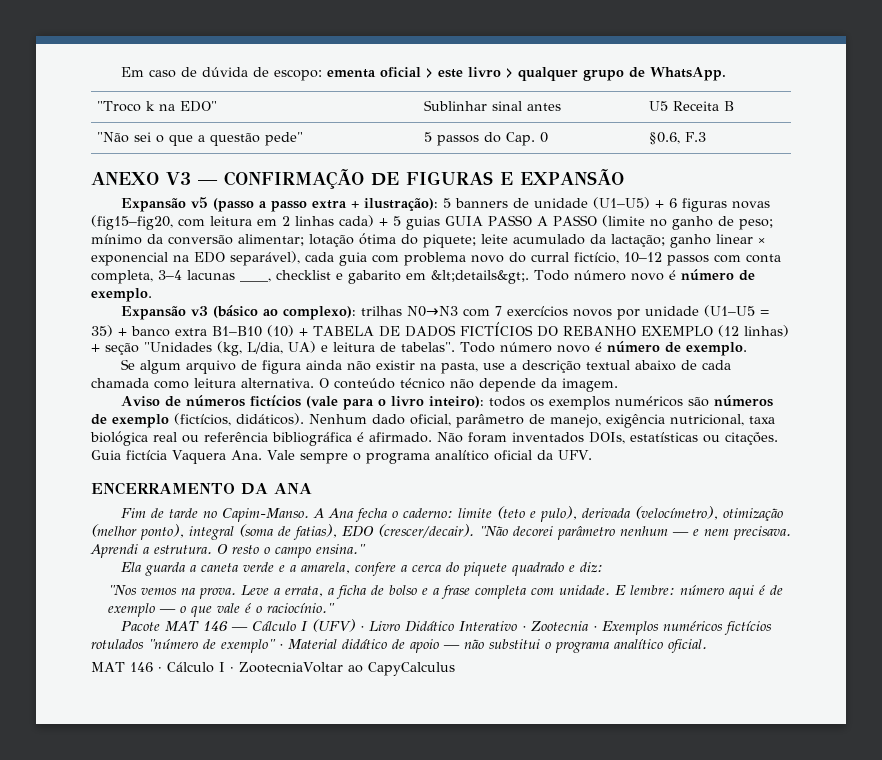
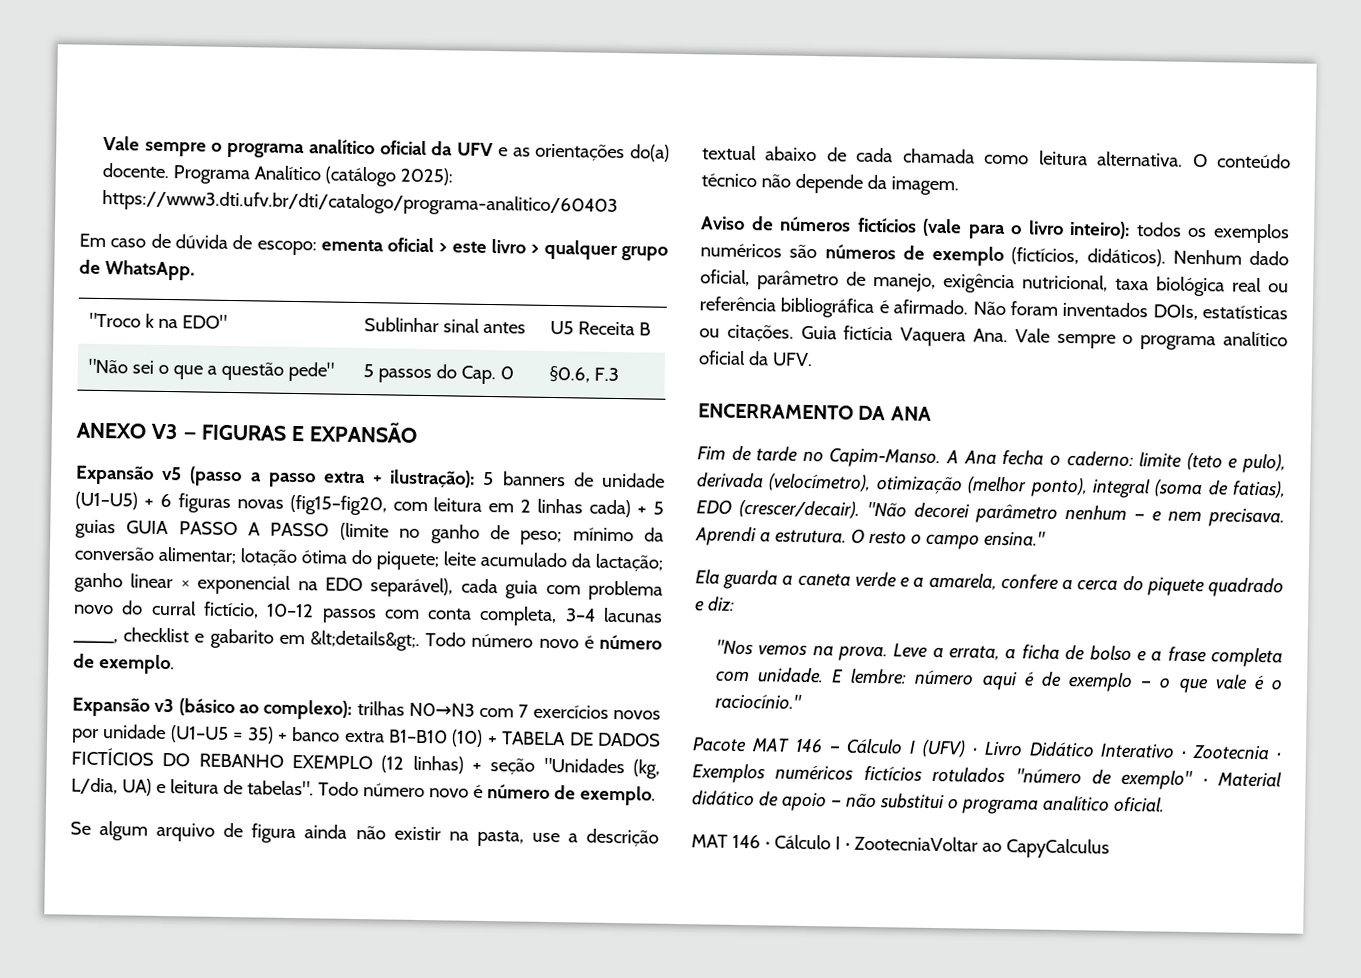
(120, 72) none -> [102,135,670,162] [101,162,453,187] [101,189,618,217] Vale sempre o programa analítico oficial da UFV e as orientações do(a) docente. Programa Analítico (catálogo 2025): https://www3.dti.ufv.br/dti/catalogo/programa-analitico/60403 //
[224,169,399,189] CONFIRMAÇÃO DE -> (197, 436) none

